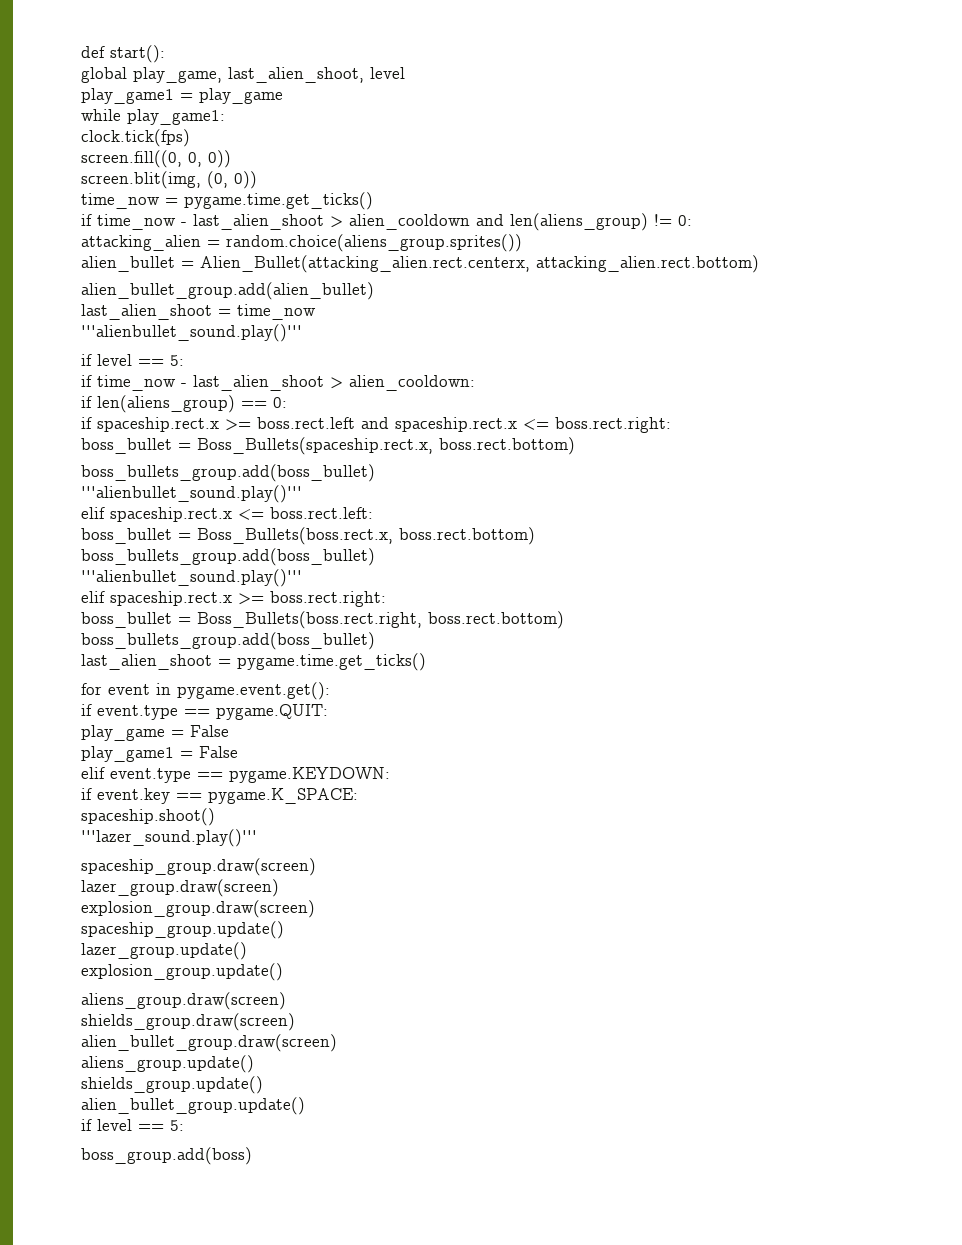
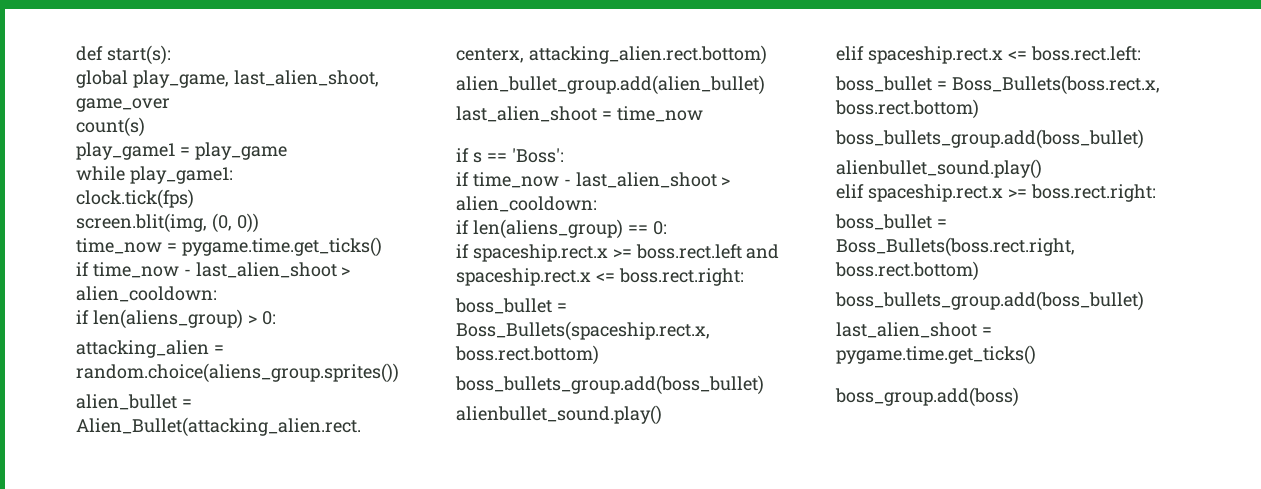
[110,45,165,63] start(): -> [106,45,171,65] start(s):
[370,67,405,79] level -> [76,98,170,112] [76,117,145,137] game_over // count(s)
[81,150,231,168] // screen.fill((0, 0, 0)) -> (194, 199) none
[349,213,672,231] alien_cooldown and len(aliens_group) != -> [76,286,217,302] [76,309,257,329] alien_cooldown: // if len(aliens_group) >
[81,324,302,342] [81,354,184,366] // '''alienbullet_sound.play()''' // if level == 5: -> [456,148,564,163] // if s == 'Boss':
[81,485,302,503] '''alienbullet_sound.play()''' -> [456,405,662,425] alienbullet_sound.play()
[81,569,302,587] '''alienbullet_sound.play()''' -> [836,159,1042,179] alienbullet_sound.play()
[81,682,330,700] [81,704,328,720] [81,725,229,741] [81,746,238,762] [81,767,390,783] [81,788,358,804] [81,808,215,826] [81,829,257,847] [81,858,316,876] [81,879,279,897] [81,900,315,918] [81,921,284,939] [81,942,247,960] [81,963,283,981] [81,992,286,1010] [81,1013,295,1031] [81,1034,337,1052] [81,1055,254,1073] [81,1076,263,1094] [81,1097,305,1115] [81,1119,184,1131] // for event in pygame.event.get(): // if event.type == pygame.QUIT: // play_game = False // play_game1 = False // elif event.type == pygame.KEYDOWN: // if event.key == pygame.K_SPACE: // spaceship.shoot() // '''lazer_sound.play()''' // spaceship_group.draw(screen) // lazer_group.draw(screen) // explosion_group.draw(screen) // spaceship_group.update() // lazer_group.update() // explosion_group.update() // aliens_group.draw(screen) // shields_group.draw(screen) // alien_bullet_group.draw(screen) // aliens_group.update() // shields_group.update() // alien_bullet_group.update() // if level == 5: -> (1036, 355) none

